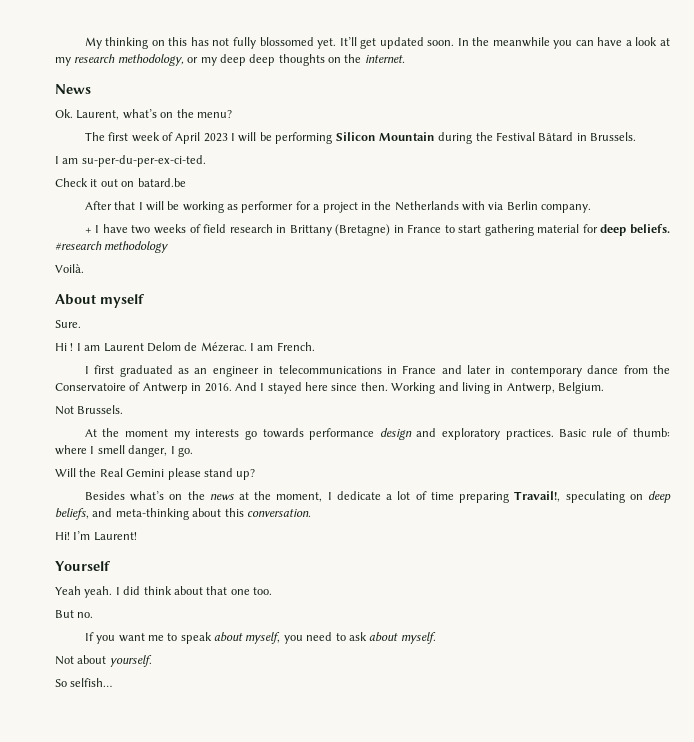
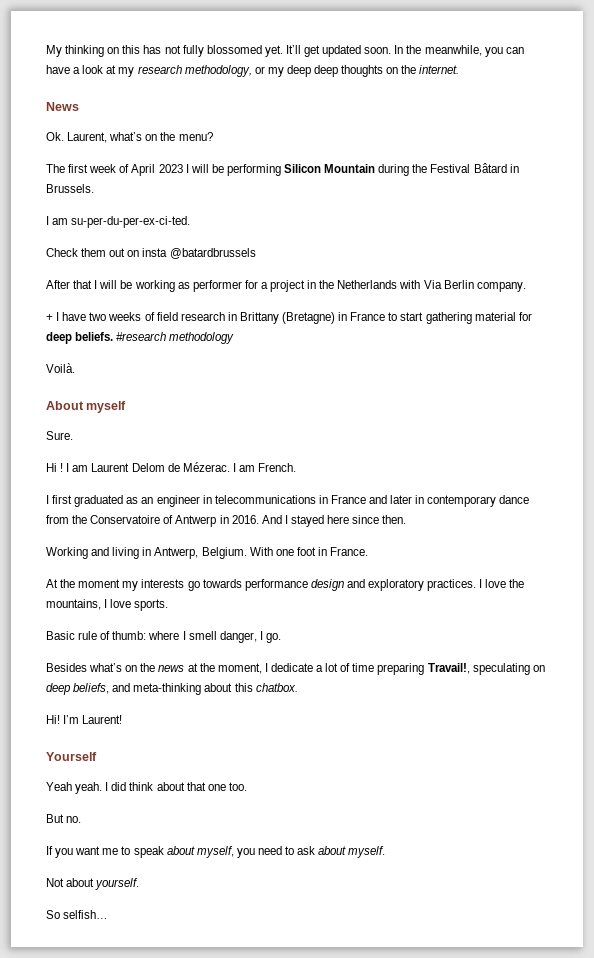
[492,37,550,47] meanwhile -> [424,45,482,56] meanwhile,
[90,179,98,187] it -> [81,248,107,257] them
[137,178,186,187] batard.be -> [142,248,256,259] insta @batardbrussels
[488,202,504,210] via -> [423,280,442,289] Via
(388, 386) none -> (407, 519) //
[55,405,124,415] // Not Brussels. -> [249,547,369,556] With one foot in France.
(554, 434) none -> [479,579,525,588] [46,599,169,611] I love the mountains, I love sports. //
[55,468,256,480] // Will the Real Gemini please stand up? -> (281, 638) none
[246,509,311,517] conversation. -> [255,683,298,692] chatbox.

